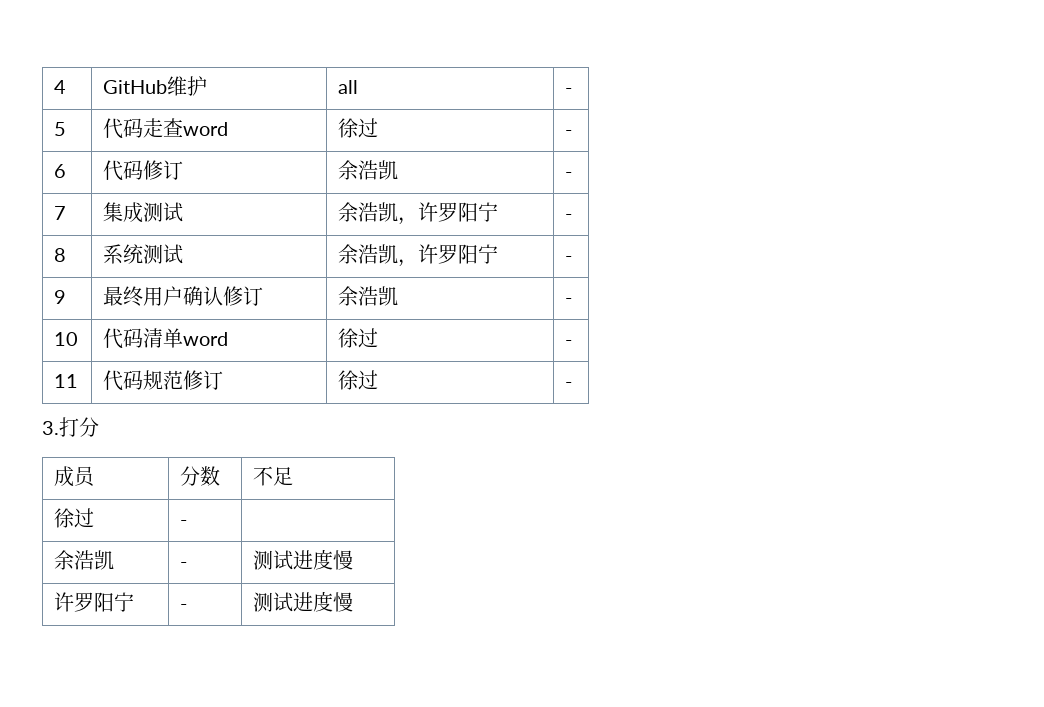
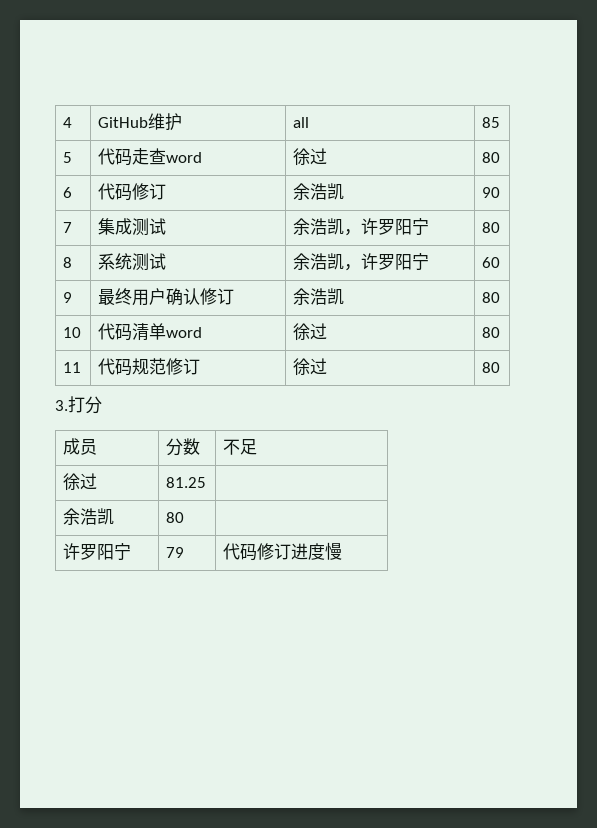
[565,88,573,94] - -> [482,117,501,128] 85
[565,130,573,136] - -> [482,152,501,163] 80
[565,172,573,178] - -> [482,187,501,198] 90
[565,214,573,220] - -> [482,222,501,233] 80
[565,256,573,262] - -> [482,257,501,268] 60
[565,298,573,304] - -> [482,292,501,303] 80
[565,340,573,346] - -> [482,327,501,338] 80
[565,382,573,388] - -> [482,362,501,373] 80
[180,520,188,526] [54,550,115,570] [180,562,188,568] [253,549,354,570] [54,592,135,612] [180,604,188,610] [253,592,294,612] - | // 余浩凯 | - | 测试进度慢 // 许罗阳宁 | - | 测试 -> [166,477,207,488] [63,508,115,526] [166,512,185,523] [63,543,132,561] [166,547,185,558] [223,543,292,561] 81.25 | // 余浩凯 | 80 | // 许罗阳宁 | 79 | 代码修订

